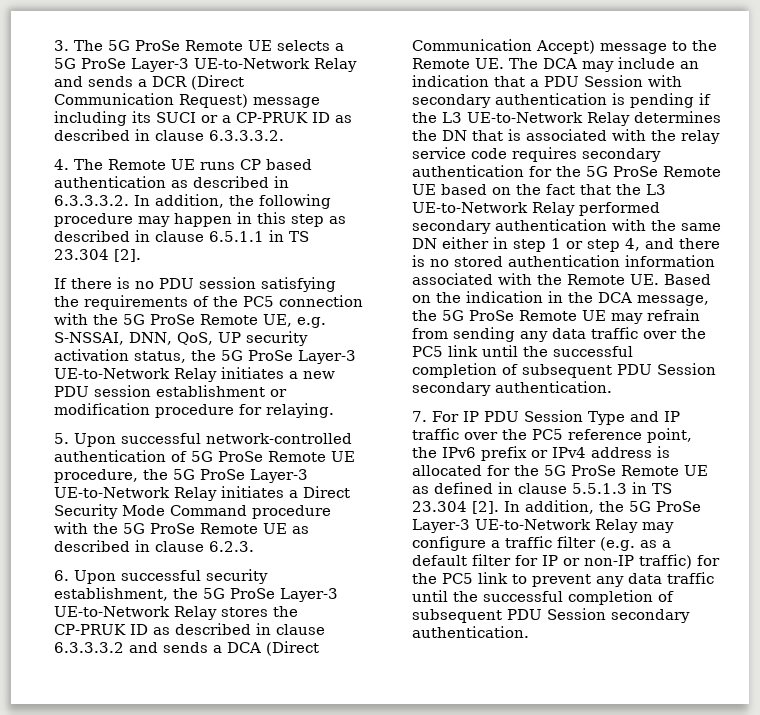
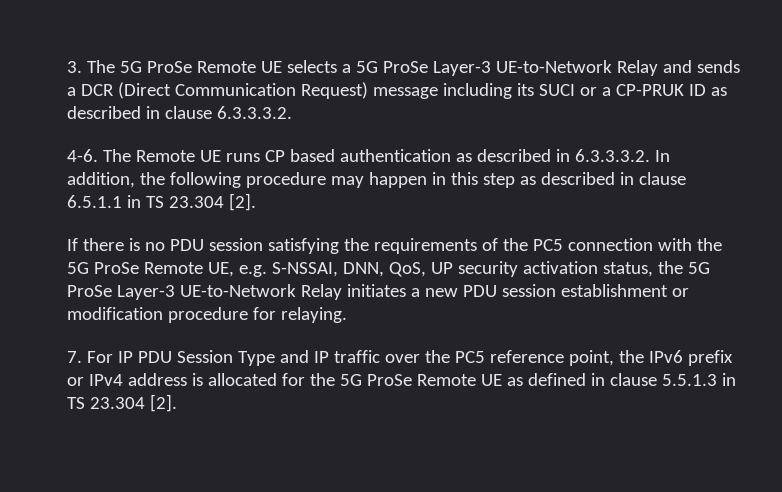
[54,159,70,170] 4. -> [67,149,99,162] 4-6.
[54,433,353,447] [54,450,356,462] [54,469,309,483] [54,486,351,501] [54,504,332,519] [54,522,310,534] [54,540,255,552] [54,569,269,584] [54,587,339,602] [54,606,299,620] [54,623,326,635] [54,641,320,656] [412,39,718,54] [412,57,700,72] [412,75,683,87] [412,93,712,108] [412,111,722,126] [412,129,721,144] [412,147,662,162] [412,165,722,177] [412,184,667,195] [412,202,661,216] [412,219,722,234] [412,237,721,252] [412,255,716,267] [412,273,712,285] [412,291,710,306] [412,309,701,324] [412,327,707,342] [412,345,634,357] [412,363,717,378] [412,381,613,396] // 5. Upon successful network-controlled authentication of 5G ProSe Remote UE procedure, the 5G ProSe Layer-3 UE-to-Network Relay initiates a Direct Security Mode Command procedure with the 5G ProSe Remote UE as described in clause 6.2.3. // 6. Upon successful security establishment, the 5G ProSe Layer-3 UE-to-Network Relay stores the CP-PRUK ID as described in clause 6.3.3.3.2 and sends a DCA (Direct Communication Accept) message to the Remote UE. The DCA may include an indication that a PDU Session with secondary authentication is pending if the L3 UE-to-Network Relay determines the DN that is associated with the relay service code requires secondary authentication for the 5G ProSe Remote UE based on the fact that the L3 UE-to-Network Relay performed secondary authentication with the same DN either in step 1 or step 4, and there is no stored authentication information associated with the Remote UE. Based on the indication in the DCA message, the 5G ProSe Remote UE may refrain from sending any data traffic over the PC5 link until the successful completion of subsequent PDU Session secondary authentication. -> (348, 315) none
[504,500,702,514] [412,519,675,533] [412,536,672,551] [412,554,721,569] [412,572,715,587] [412,590,675,605] [412,608,691,623] [412,626,530,638] In addition, the 5G ProSe Layer-3 UE-to-Network Relay may configure a traffic filter (e.g. as a default filter for IP or non-IP traffic) for the PC5 link to prevent any data traffic until the successful completion of subsequent PDU Session secondary authentication. -> (178, 403) none

